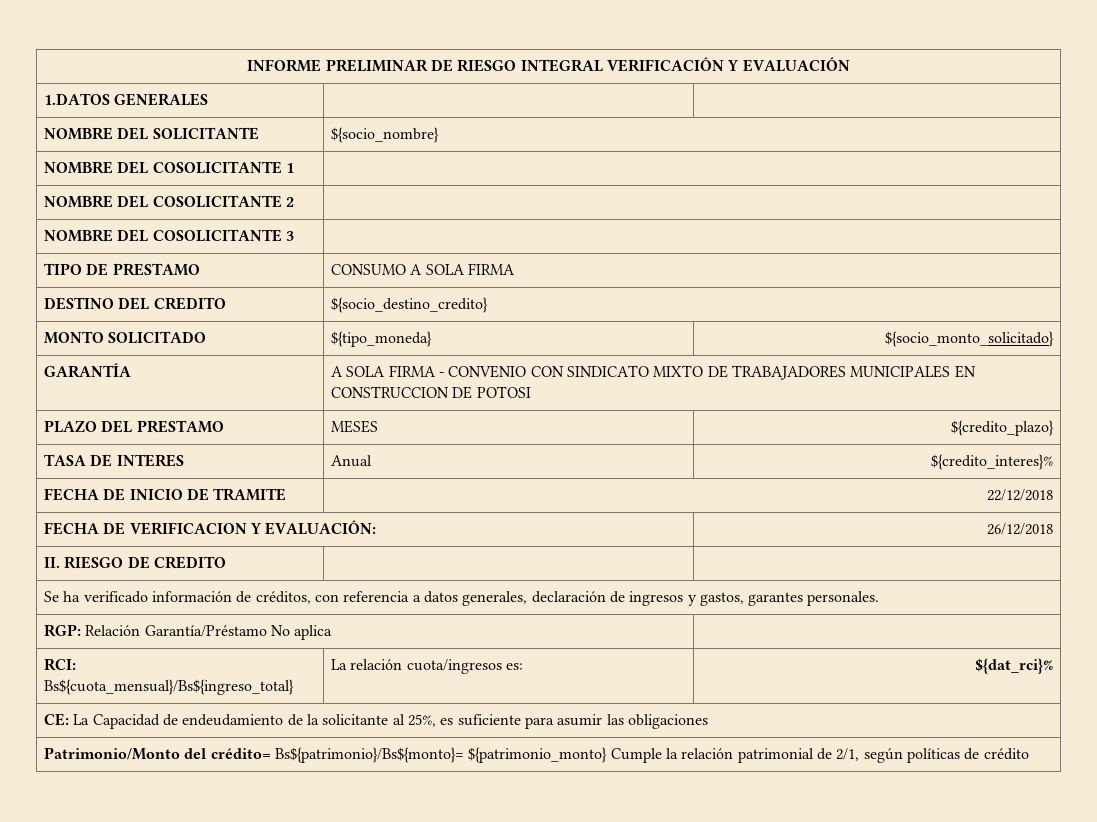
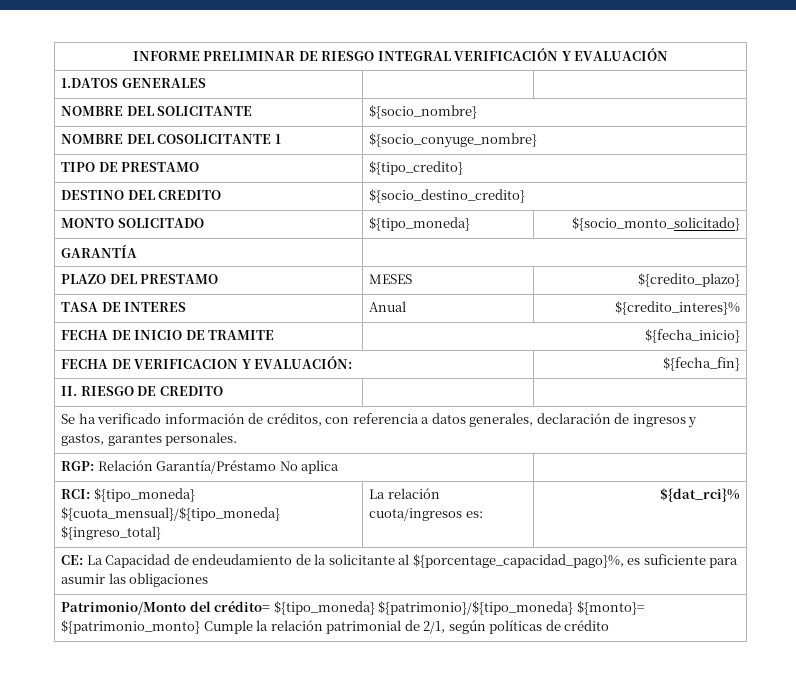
[44,195,295,208] [44,229,295,242] // NOMBRE DEL COSOLICITANTE 2 | // NOMBRE DEL COSOLICITANTE 3 | -> [369,133,538,148] ${socio_conyuge_nombre}
[331,263,516,275] CONSUMO A SOLA FIRMA -> [369,161,464,175] ${tipo_credito}
[331,365,976,380] [331,386,531,399] A SOLA FIRMA - CONVENIO CON SINDICATO MIXTO DE TRABAJADORES MUNICIPALES EN CONSTRUCCION DE POTOSI -> (138, 251) none
[986,489,1053,501] 22/12/2018 -> [644,329,740,343] ${fecha_inicio}
[986,523,1053,535] 26/12/2018 -> [662,357,740,371] ${fecha_fin}
[44,679,295,695] Bs${cuota_mensual}/Bs${ingreso_total} -> [93,488,195,502] [61,507,281,521] [61,526,162,540] ${tipo_moneda} ${cuota_mensual}/${tipo_moneda} ${ingreso_total}
[407,714,436,727] 25%, -> [412,554,624,568] ${porcentage_capacidad_pago}%,
[275,747,465,763] Bs${patrimonio}/Bs${monto}= -> [273,601,645,615] ${tipo_moneda} ${patrimonio}/${tipo_moneda} ${monto}=

